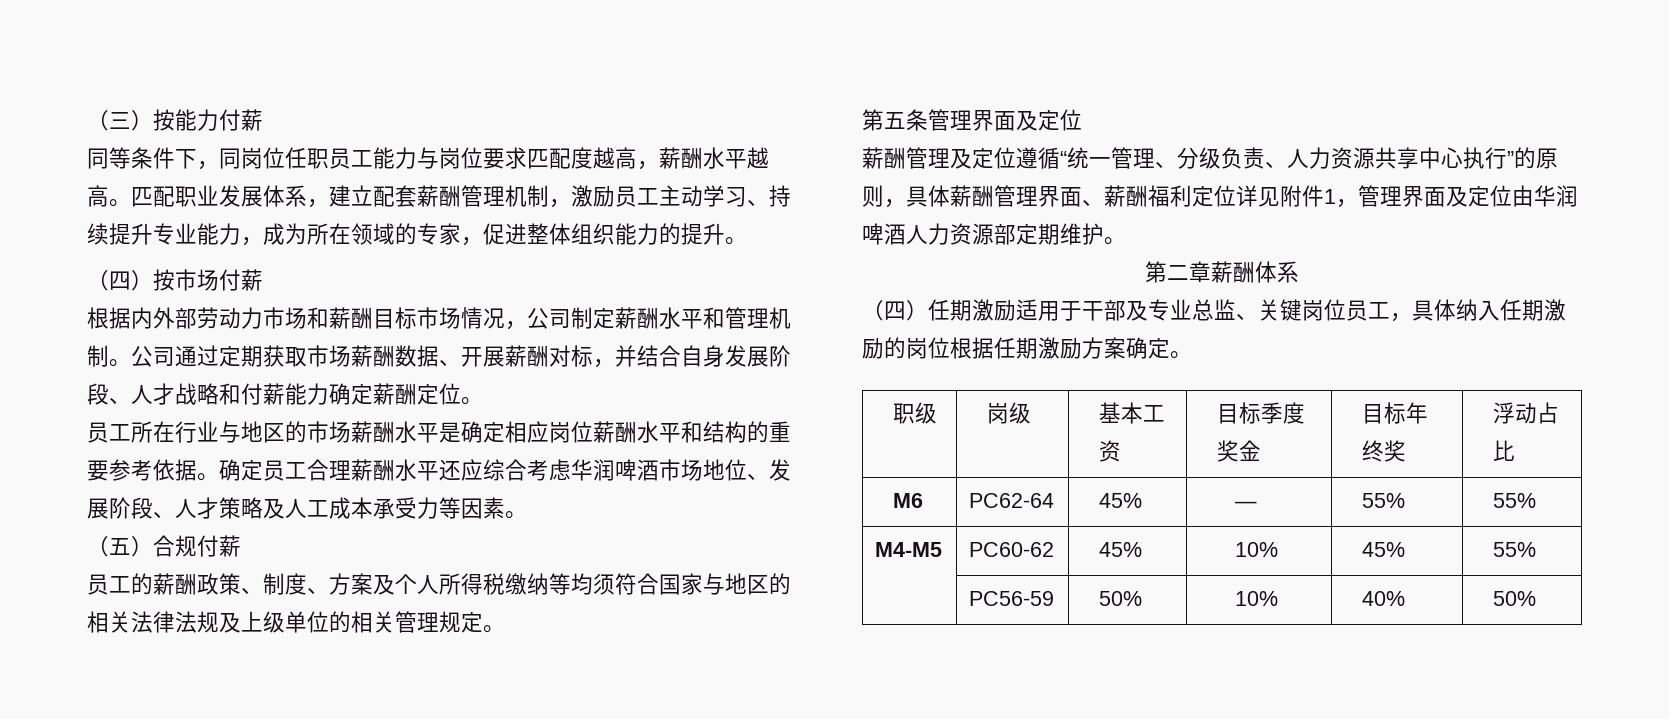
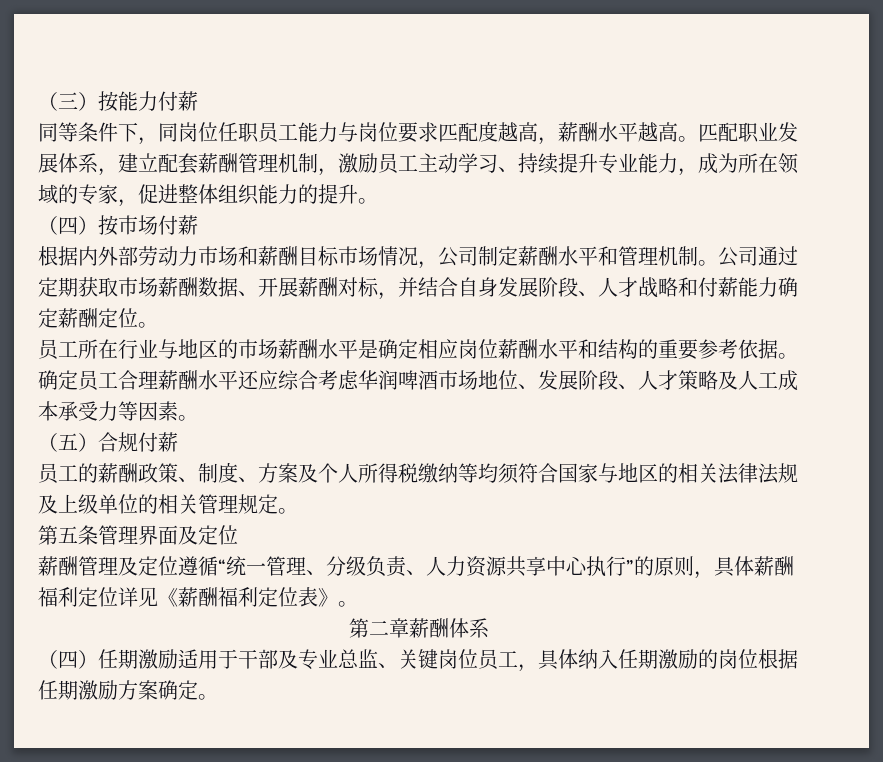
[994,185,1578,208] [862,223,1104,245] 管理界面、薪酬福利定位详见附件1，管理界面及定位由华润啤酒人力资源部定期维护 -> [38,587,338,607] 福利定位详见《薪酬福利定位表》
[893,402,938,424] [987,402,1032,424] [1099,402,1166,424] [1099,440,1122,462] [1217,402,1306,424] [1217,440,1262,462] [1362,402,1429,424] [1362,440,1407,462] [1493,402,1560,424] [1493,440,1516,461] [893,493,924,508] [968,493,1054,508] [1099,493,1143,508] [1234,501,1257,508] [1362,493,1406,508] [1493,493,1537,508] [874,542,942,557] [968,542,1054,557] [1099,542,1143,557] [1234,542,1278,557] [1362,542,1406,557] [1493,542,1537,557] [968,591,1054,606] [1099,591,1143,606] [1234,591,1278,606] [1362,591,1406,606] [1493,591,1537,606] // 职级 | 岗级 | 基本工资 | 目标季度奖金 | 目标年终奖 | 浮动占比 // M6 | PC62-64 | 45% | — | 55% | 55% // M4-M5 | PC60-62 | 45% | 10% | 45% | 55% // | PC56-59 | 50% | 10% | 40% | 50% -> (218, 697) none

